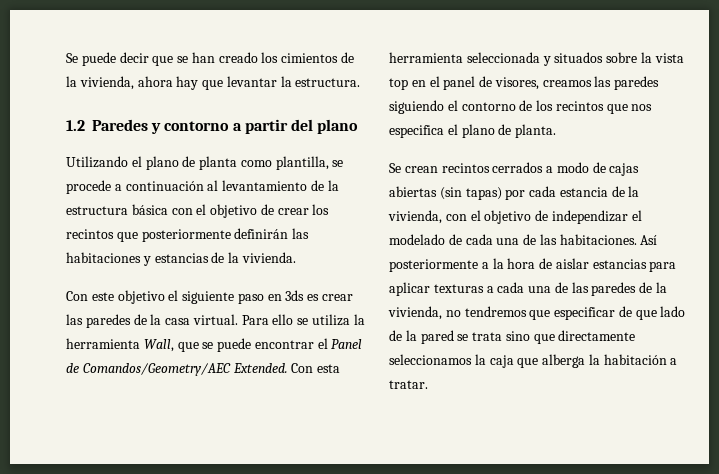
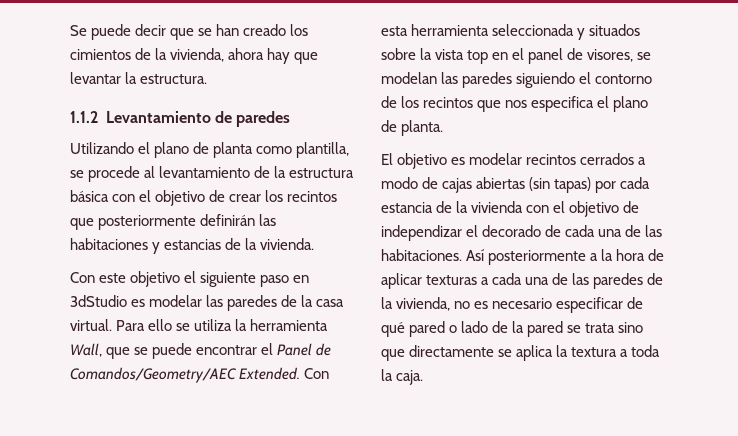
[66,119,359,134] 1.2 Paredes y contorno a partir del plano -> [70,111,291,127] 1.1.2 Levantamiento de paredes
[114,181,204,191] a continuación -> (141, 174) none
[285,290,354,301] 3ds es crear -> [70,295,203,307] 3dStudio es modelar
[542,80,592,87] creamos -> [637,52,652,60] [381,72,437,84] se modelan
[389,163,438,173] Se crean -> [381,153,523,169] El objetivo es modelar
[388,210,442,224] vivienda, -> [471,201,524,213] vivienda
[389,234,445,245] modelado -> [482,225,542,237] decorado
[555,258,677,272] aislar estancias para -> (665, 255) none
[464,306,657,320] tendremos que especificar de que -> [474,297,644,313] [381,321,458,337] es necesario especificar de qué pared o
[389,354,678,368] [389,380,428,389] seleccionamos la caja que alberga la habitación a tratar. -> [498,345,661,361] [381,369,424,385] se aplica la textura a toda la caja.

